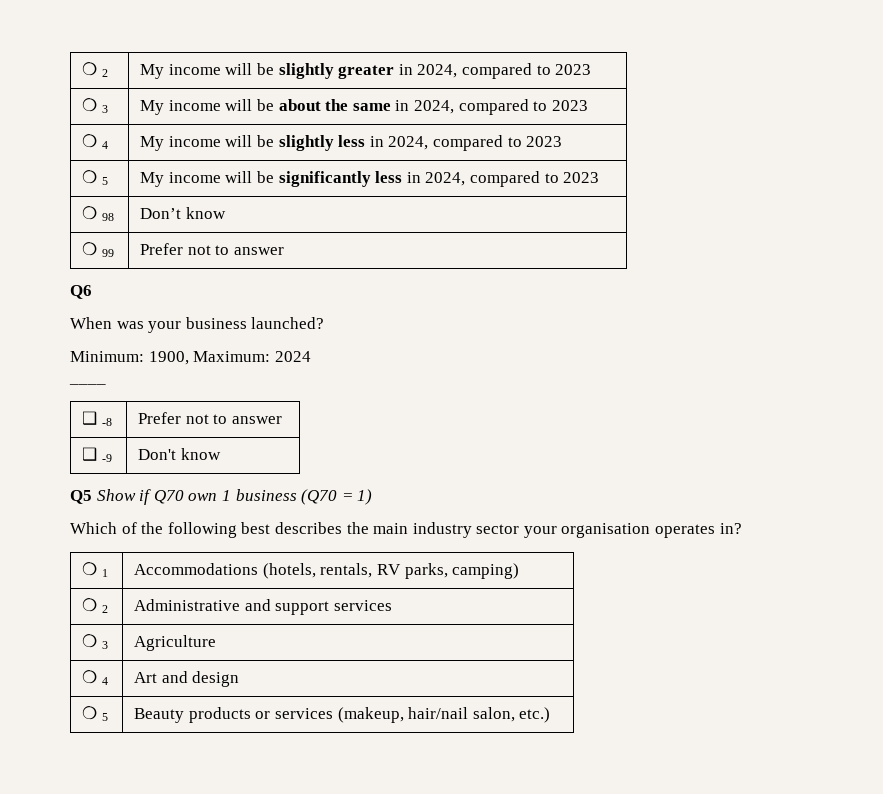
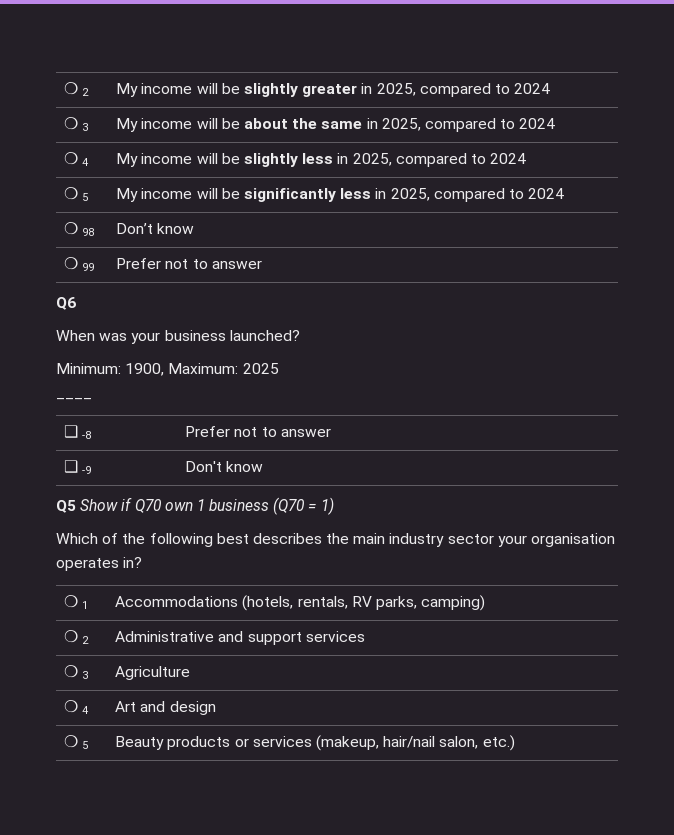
[417,63,592,79] 2024, compared to 2023 -> [376,83,551,97] 2025, compared to 2024
[414,99,588,115] 2024, compared to 2023 -> [381,118,556,132] 2025, compared to 2024
[388,135,563,151] 2024, compared to 2023 -> [352,153,527,167] 2025, compared to 2024
[425,171,600,187] 2024, compared to 2023 -> [390,188,565,202] 2025, compared to 2024
[274,351,311,362] 2024 -> [242,363,279,374] 2025

